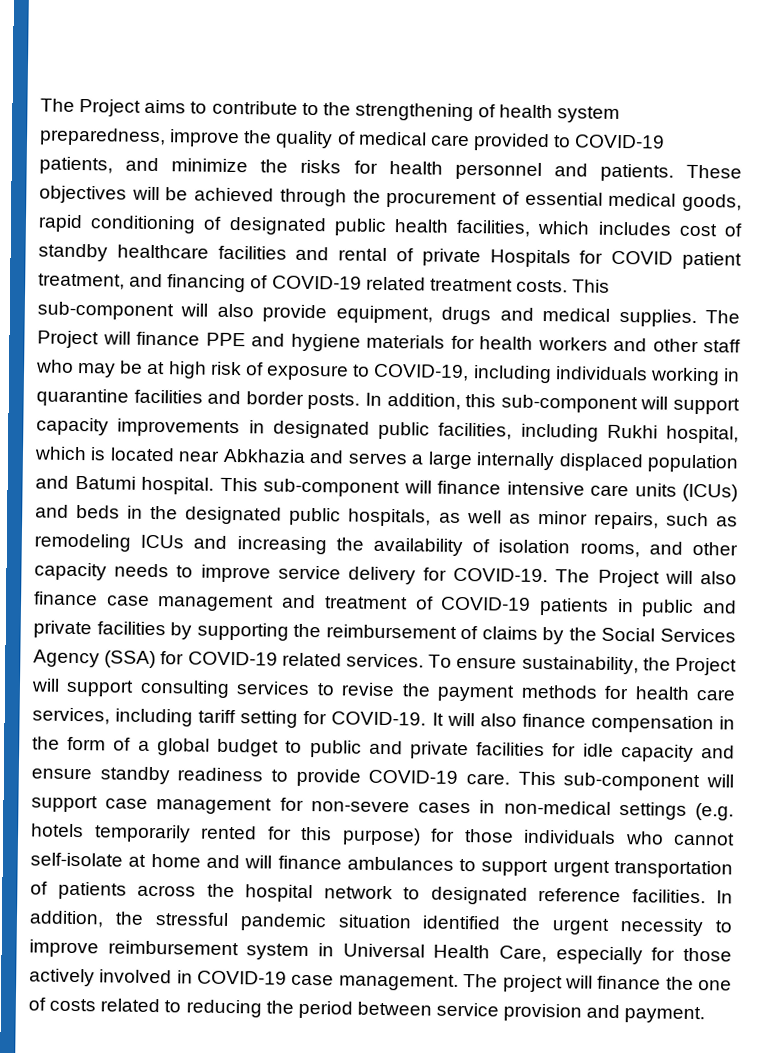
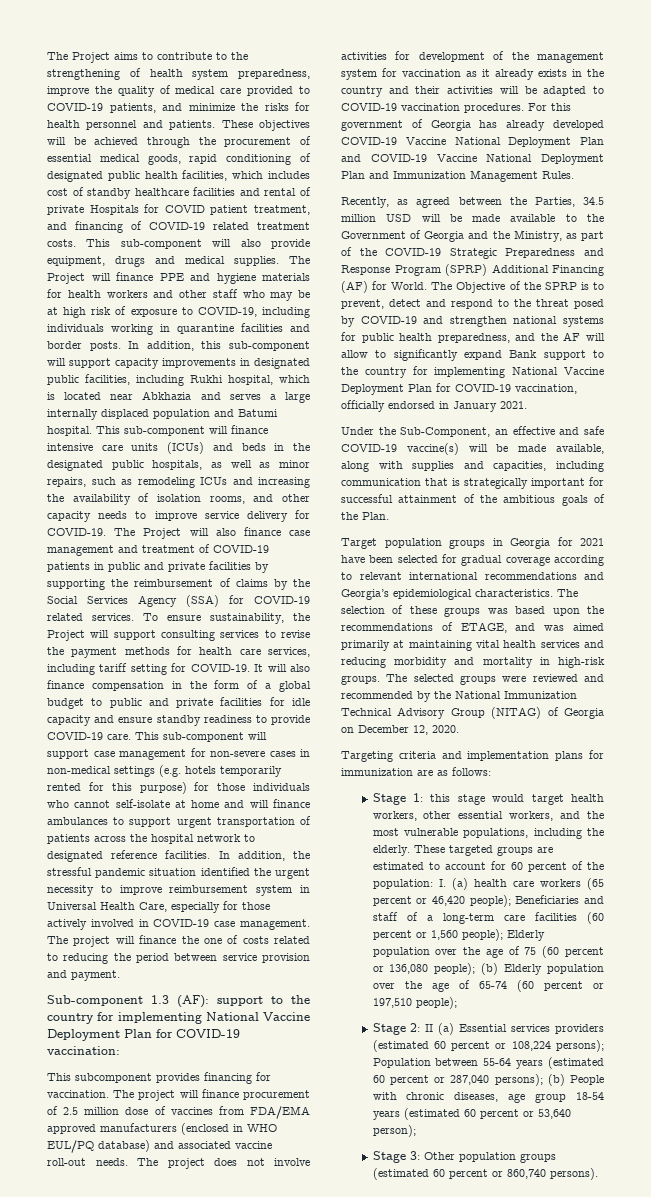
(706, 1015) none -> [47,995,310,1008] [47,1012,310,1024] [47,1029,240,1041] [47,1046,120,1055] [47,1072,271,1084] [47,1089,310,1101] [47,1106,310,1119] [47,1123,277,1135] [47,1140,272,1153] [47,1158,310,1169] [341,51,604,63] [341,68,604,80] [341,86,604,97] [341,103,571,113] [341,119,604,131] [341,137,604,148] [341,154,604,165] [341,170,574,182] [341,197,604,208] [341,214,604,222] [341,230,604,242] [341,247,604,259] [341,264,604,276] [341,281,604,293] [341,299,604,309] [341,316,604,327] [341,332,605,343] [341,349,604,361] [341,366,604,378] [341,383,577,395] [341,400,527,412] [341,426,604,437] [341,443,604,455] [341,461,604,472] [341,477,604,489] [341,494,605,506] [341,512,389,520] [341,537,604,549] [341,554,604,566] [341,572,604,580] [341,589,578,600] [341,605,604,617] [341,622,604,633] [341,640,604,651] [341,657,605,668] [341,674,604,685] [341,691,577,702] [341,707,604,719] [341,725,459,735] [341,750,604,762] [341,767,491,776] [372,793,604,805] [372,811,604,821] [372,828,604,839] [372,845,553,856] [372,861,604,872] [372,878,604,890] [372,895,604,907] [372,912,604,924] [372,929,545,941] [372,946,604,958] [372,963,604,975] [372,980,604,992] [372,997,457,1009] [372,1023,604,1035] [372,1040,604,1052] [372,1057,604,1069] [372,1074,604,1086] [372,1092,604,1103] [372,1108,571,1120] [372,1125,416,1137] [372,1151,556,1163] [372,1168,598,1180] // Sub-component 1.3 (AF): support to the country for implementing National Vaccine Deployment Plan for COVID-19 vaccination: // This subcomponent provides financing for vaccination. The project will finance procurement of 2.5 million dose of vaccines from FDA/EMA approved manufacturers (enclosed in WHO EUL/PQ database) and associated vaccine roll-out needs. The project does not involve activities for development of the management system for vaccination as it already exists in the country and their activities will be adapted to COVID-19 vaccination procedures. For this government of Georgia has already developed COVID-19 Vaccine National Deployment Plan and COVID-19 Vaccine National Deployment Plan and Immunization Management Rules. // Recently, as agreed between the Parties, 34.5 million USD will be made available to the Government of Georgia and the Ministry, as part of the COVID-19 Strategic Preparedness and Response Program (SPRP) Additional Financing (AF) for World. The Objective of the SPRP is to prevent, detect and respond to the threat posed by COVID-19 and strengthen national systems for public health preparedness, and the AF will allow to significantly expand Bank support to the country for implementing National Vaccine Deployment Plan for COVID-19 vaccination, officially endorsed in January 2021. // Under the Sub-Component, an effective and safe COVID-19 vaccine(s) will be made available, along with supplies and capacities, including communication that is strategically important for successful attainment of the ambitious goals of the Plan. // Target population groups in Georgia for 2021 have been selected for gradual coverage according to relevant international recommendations and Georgia’s epidemiological characteristics. The selection of these groups was based upon the recommendations of ETAGE, and was aimed primarily at maintaining vital health services and reducing morbidity and mortality in high-risk groups. The selected groups were reviewed and recommended by the National Immunization Technical Advisory Group (NITAG) of Georgia on December 12, 2020. // Targeting criteria and implementation plans for immunization are as follows: // Stage 1: this stage would target health workers, other essential workers, and the most vulnerable populations, including the elderly. These targeted groups are estimated to account for 60 percent of the population: I. (a) health care workers (65 percent or 46,420 people); Beneficiaries and staff of a long-term care facilities (60 percent or 1,560 people); Elderly population over the age of 75 (60 percent or 136,080 people); (b) Elderly population over the age of 65-74 (60 percent or 197,510 people); // Stage 2: II (a) Essential services providers (estimated 60 percent or 108,224 persons); Population between 55-64 years (estimated 60 percent or 287,040 persons); (b) People with chronic diseases, age group 18-54 years (estimated 60 percent or 53,640 person); // Stage 3: Other population groups (estimated 60 percent or 860,740 persons).

